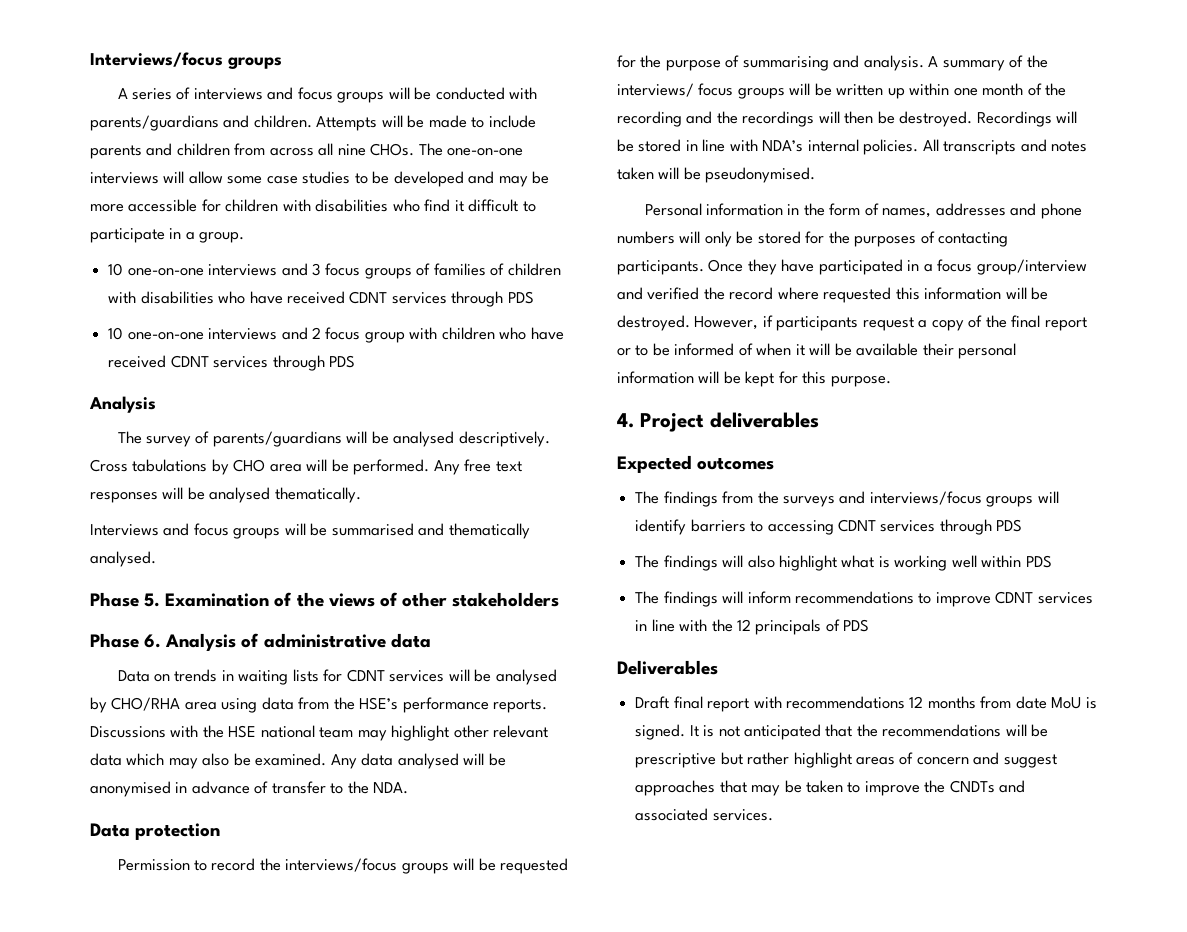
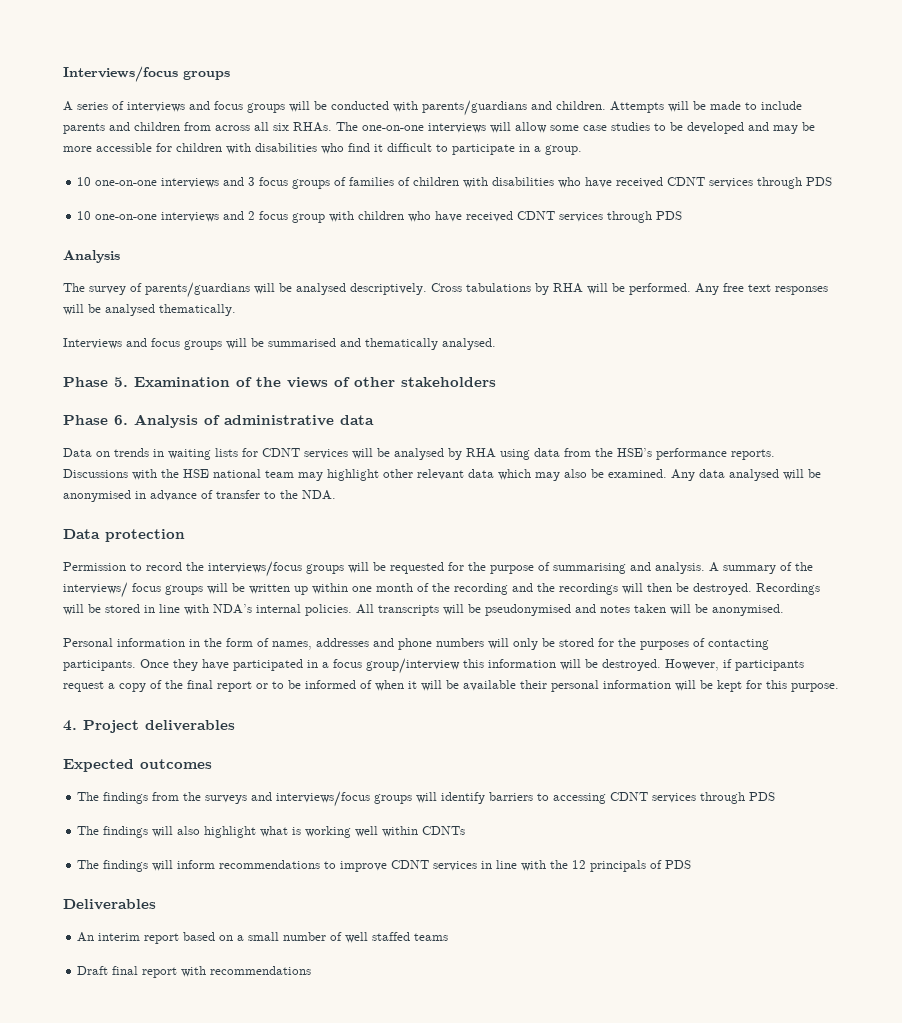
[337,143,415,156] nine CHOs. -> [273,122,332,132] six RHAs.
[233,459,302,472] CHO area -> [553,283,583,293] RHA
[111,697,217,711] CHO/RHA area -> [466,448,496,458] RHA
(1017, 147) none -> [443,604,571,616] will be pseudonymised
[705,167,816,183] pseudonymised. -> [712,604,784,616] anonymised.
[617,287,892,303] and verified the record where requested -> (460, 666) none
[1025,555,1052,568] PDS -> [422,826,466,835] CDNTs
(718, 667) none -> [77,932,449,944] // An interim report based on a small number of well staffed teams
[909,696,1097,709] [635,724,1049,740] [635,752,1057,768] [635,780,1026,796] [635,808,773,821] 12 months from date MoU is signed. It is not anticipated that the recommendations will be prescriptive but rather highlight areas of concern and suggest approaches that may be taken to improve the CNDTs and associated services. -> (312, 970) none

